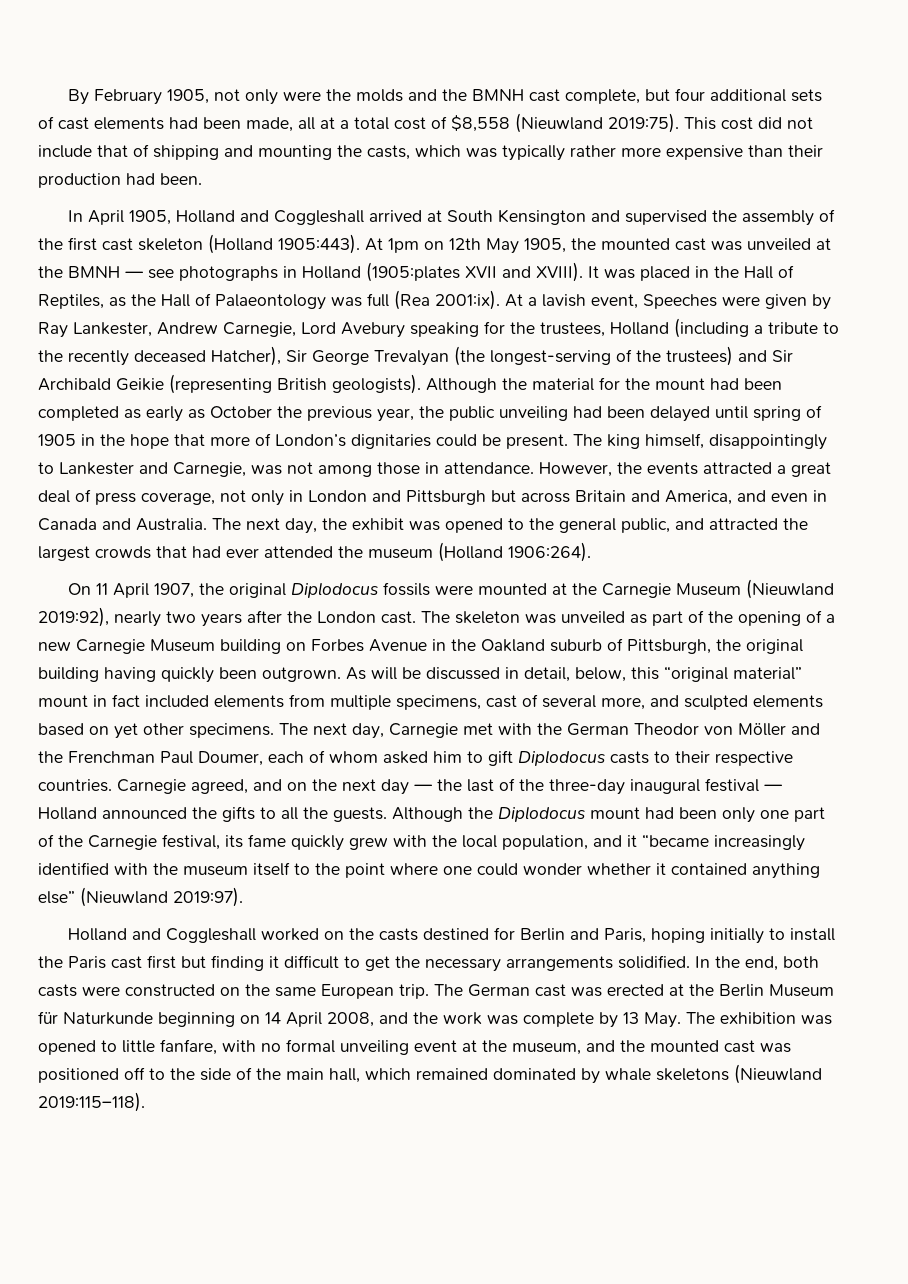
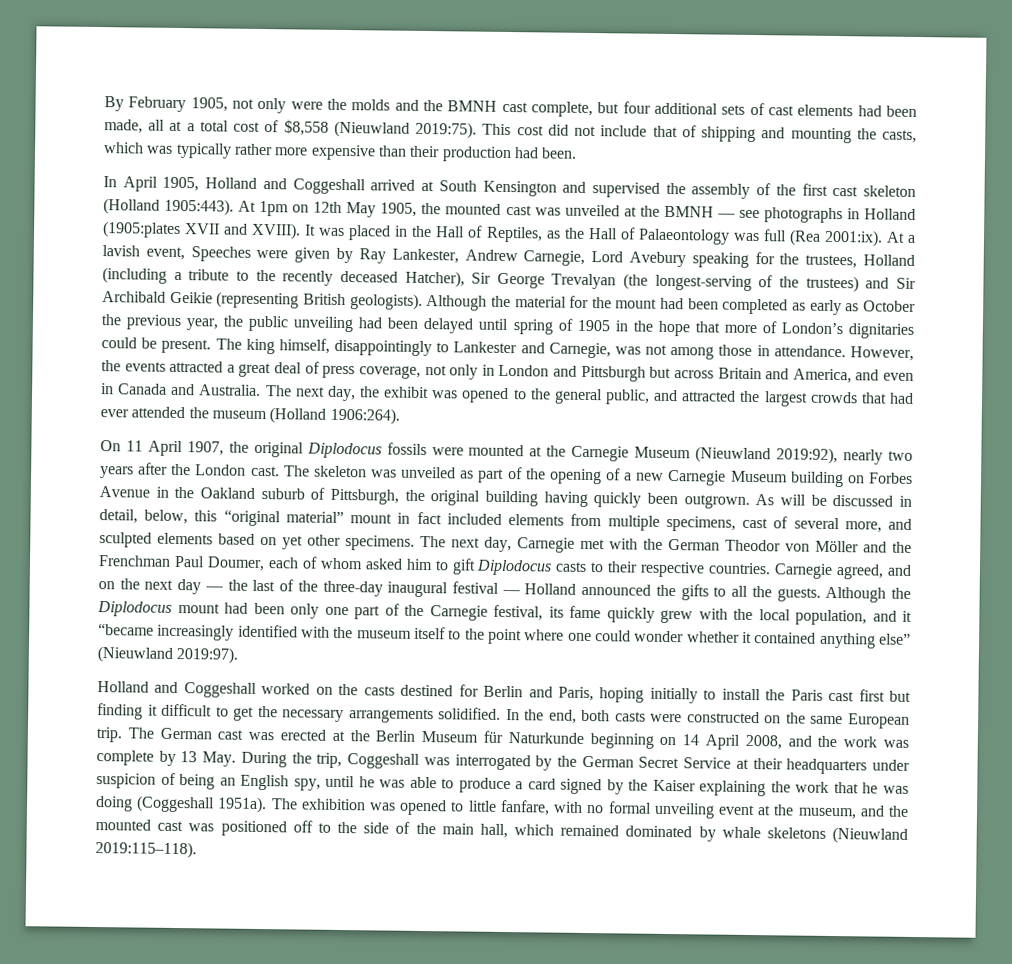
[274,210,365,225] Coggleshall -> [292,178,366,195] Coggeshall
[166,928,257,943] Coggleshall -> [183,682,257,698] Coggeshall
(681, 1020) none -> [240,751,910,775] [96,772,909,797] [95,795,268,814] During the trip, Coggeshall was interrogated by the German Secret Service at their headquarters under suspicion of being an English spy, until he was able to produce a card signed by the Kaiser explaining the work that he was doing (Coggeshall 1951a).

